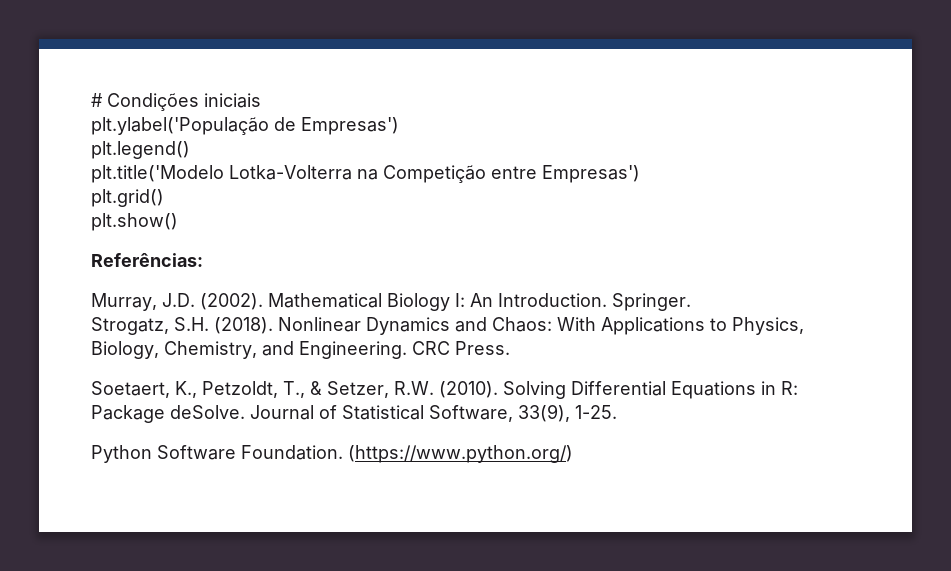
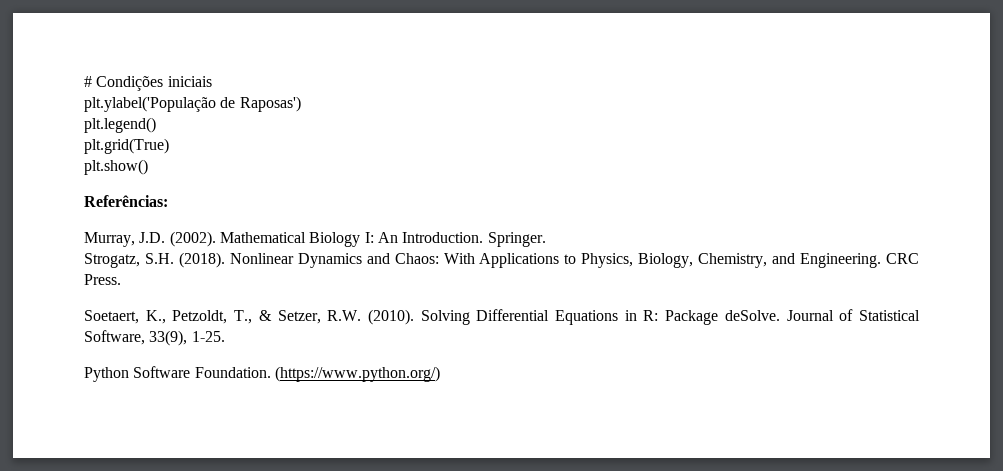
[301,117,399,135] Empresas') -> [239,96,301,112] Raposas')
[91,165,640,183] [91,189,164,207] plt.title('Modelo Lotka-Volterra na Competição entre Empresas') // plt.grid() -> [84,138,169,154] plt.grid(True)

